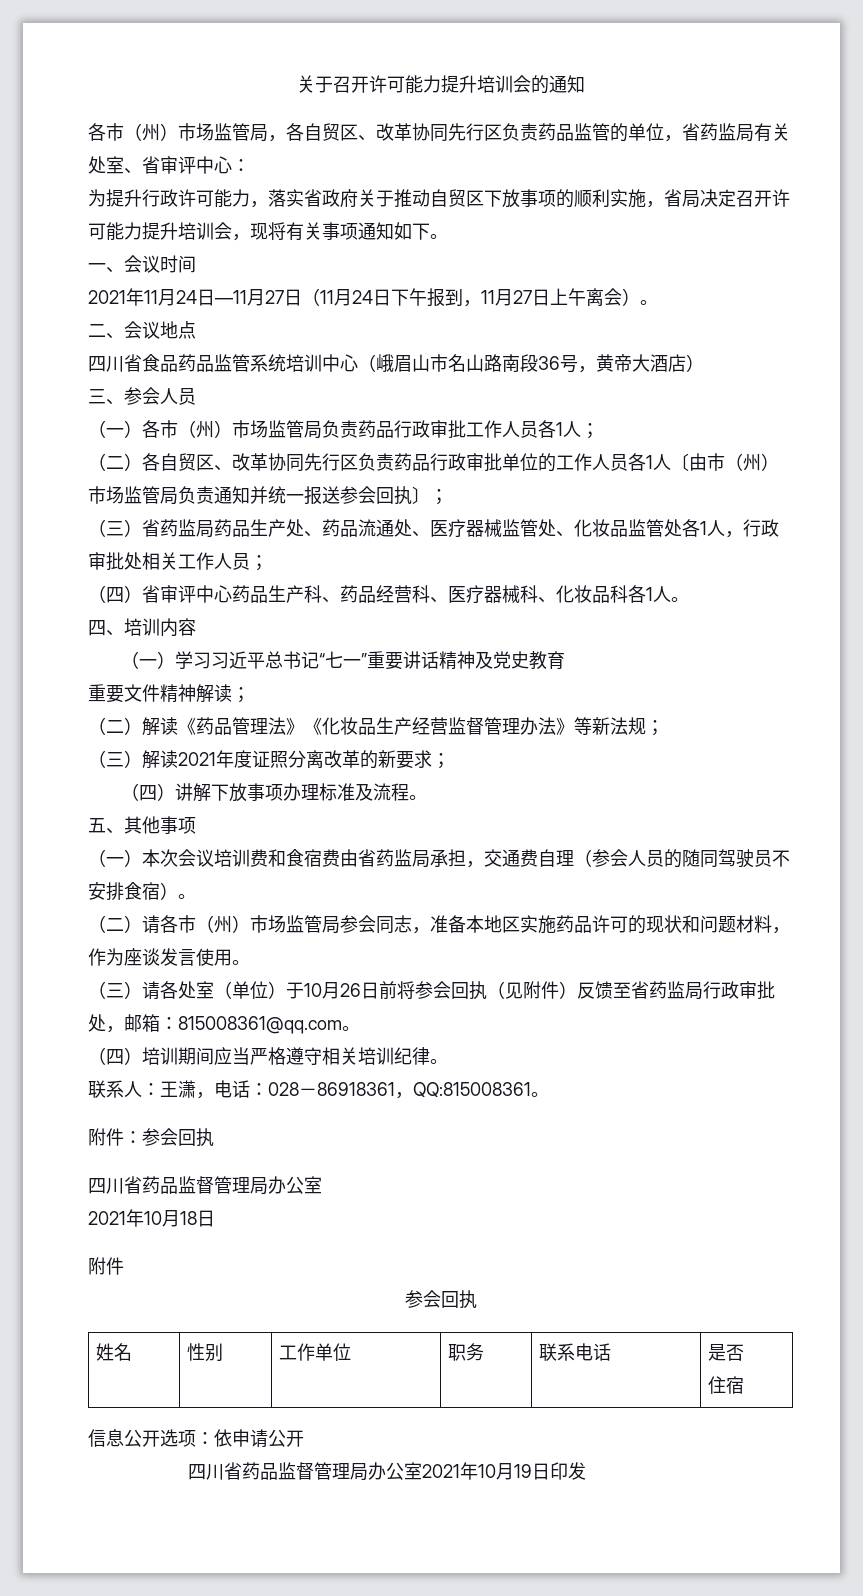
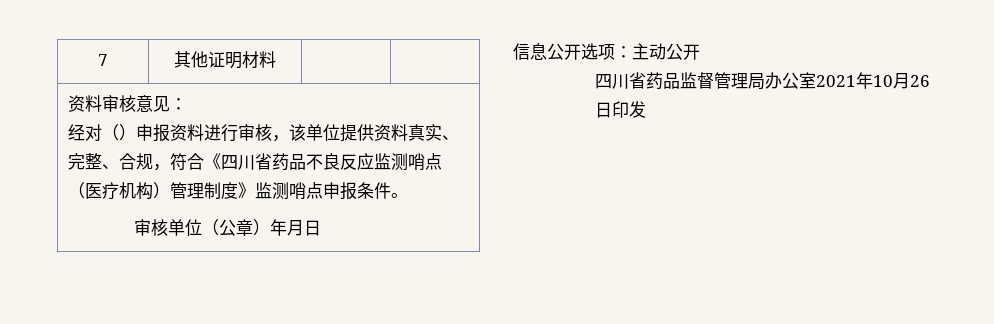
[296,75,585,94] [88,123,790,142] [88,156,250,174] [88,189,790,208] [88,222,448,241] [88,255,196,273] [88,288,658,307] [88,321,196,339] [88,354,704,373] [88,387,196,405] [88,420,599,439] [88,453,779,472] [88,486,448,505] [88,519,779,538] [88,552,268,571] [88,585,689,604] [88,618,196,637] [121,651,566,670] [88,684,250,703] [88,717,664,736] [88,750,450,769] [121,783,428,802] [88,816,196,834] [88,849,790,868] [88,882,196,901] [88,915,790,934] [88,948,250,966] [88,981,775,1000] [88,1014,360,1034] [88,1047,448,1065] [88,1080,549,1099] [88,1128,214,1147] [88,1176,322,1195] [88,1209,215,1227] [88,1257,124,1275] [404,1290,477,1309] [95,1343,132,1361] [186,1343,223,1362] [278,1343,351,1361] [447,1343,484,1361] [538,1343,611,1361] [707,1344,744,1361] [707,1376,744,1394] 关于召开许可能力提升培训会的通知 // 各市（州）市场监管局，各自贸区、改革协同先行区负责药品监管的单位，省药监局有关处室、省审评中心： // 为提升行政许可能力，落实省政府关于推动自贸区下放事项的顺利实施，省局决定召开许可能力提升培训会，现将有关事项通知如下。 // 一、会议时间 // 2021年11月24日—11月27日（11月24日下午报到，11月27日上午离会）。 // 二、会议地点 // 四川省食品药品监管系统培训中心（峨眉山市名山路南段36号，黄帝大酒店） // 三、参会人员 // （一）各市（州）市场监管局负责药品行政审批工作人员各1人； // （二）各自贸区、改革协同先行区负责药品行政审批单位的工作人员各1人〔由市（州）市场监管局负责通知并统一报送参会回执〕； // （三）省药监局药品生产处、药品流通处、医疗器械监管处、化妆品监管处各1人，行政审批处相关工作人员； // （四）省审评中心药品生产科、药品经营科、医疗器械科、化妆品科各1人。 // 四、培训内容 // （一）学习习近平总书记“七一”重要讲话精神及党史教育 // 重要文件精神解读； // （二）解读《药品管理法》《化妆品生产经营监督管理办法》等新法规； // （三）解读2021年度证照分离改革的新要求； // （四）讲解下放事项办理标准及流程。 // 五、其他事项 // （一）本次会议培训费和食宿费由省药监局承担，交通费自理（参会人员的随同驾驶员不安排食宿）。 // （二）请各市（州）市场监管局参会同志，准备本地区实施药品许可的现状和问题材料，作为座谈发言使用。 // （三）请各处室（单位）于10月26日前将参会回执（见附件）反馈至省药监局行政审批处，邮箱：815008361@qq.com。 // （四）培训期间应当严格遵守相关培训纪律。 // 联系人：王潇，电话：028－86918361，QQ:815008361。 // 附件：参会回执 // 四川省药品监督管理局办公室 // 2021年10月18日 // 附件 // 参会回执 // 姓名 | 性别 | 工作单位 | 职务 | 联系电话 | 是否 // 住宿 -> [98,54,108,66] [174,51,276,69] [67,95,187,112] [67,124,459,142] [67,153,442,171] [67,182,408,200] [133,219,321,236] 7 | 其他证明材料 | | // 资料审核意见： // 经对（）申报资料进行审核，该单位提供资料真实、完整、合规，符合《四川省药品不良反应监测哨点（医疗机构）管理制度》监测哨点申报条件。 // 审核单位（公章）年月日
[214,1429,268,1448] 依申请 -> [632,43,666,60] 主动
[514,1464,533,1478] 19 -> [910,75,931,87] 26

